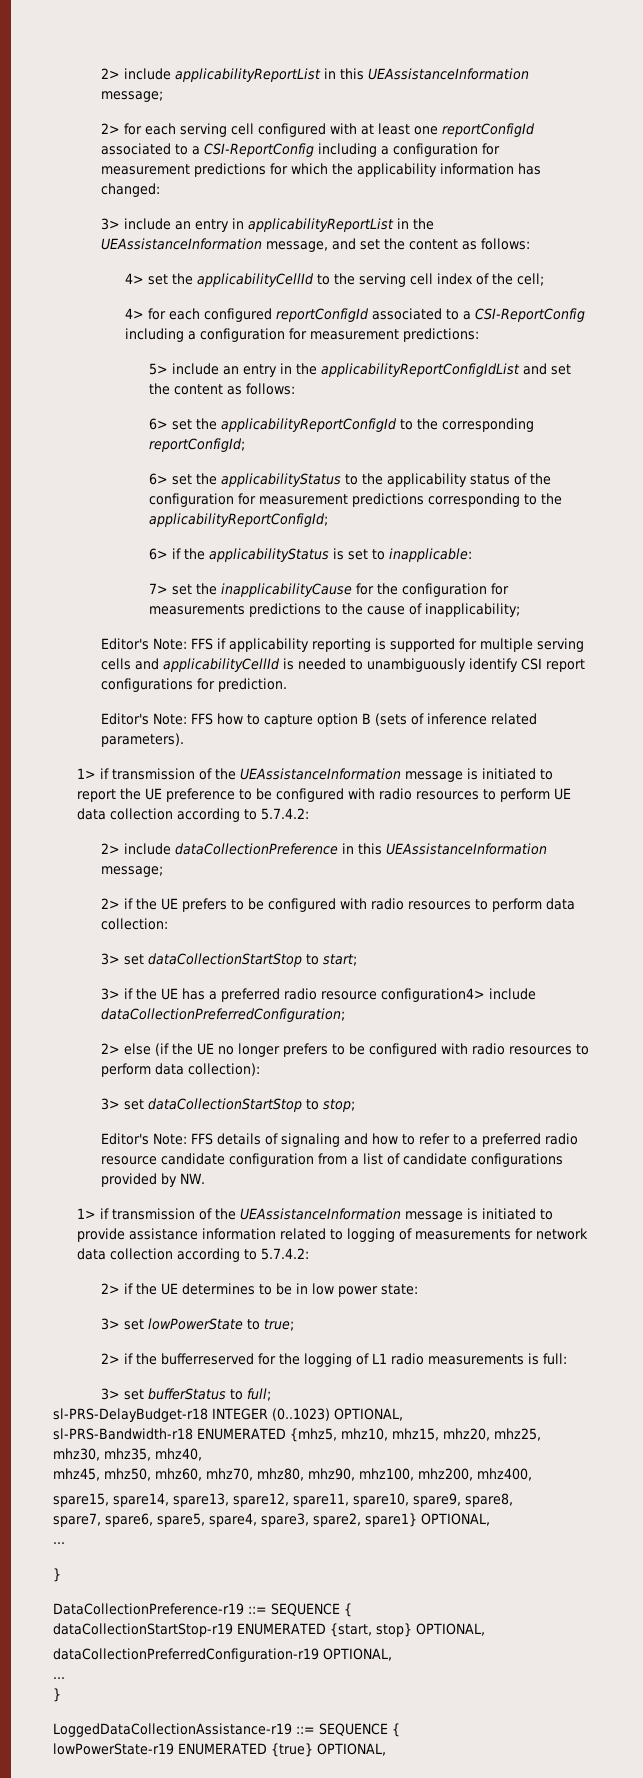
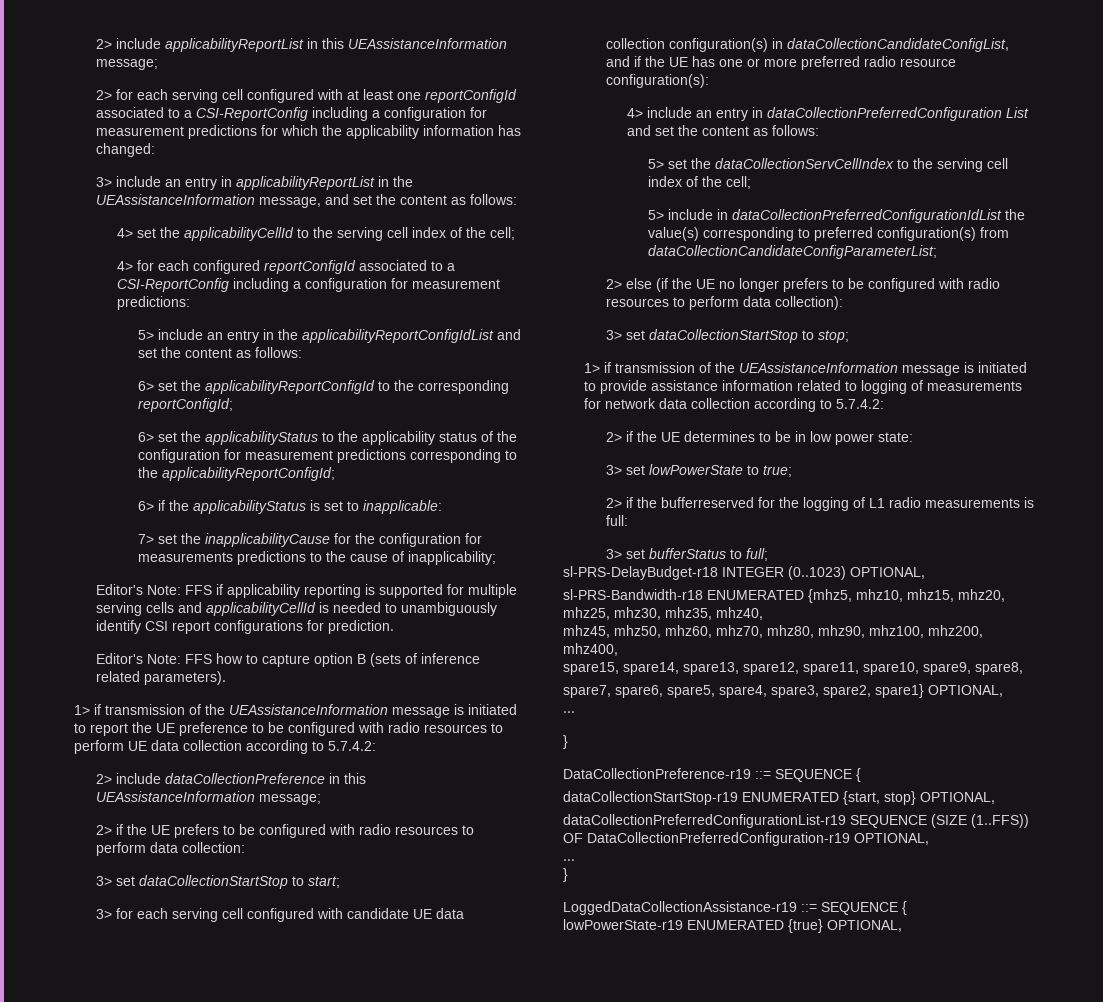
[123,988,536,1002] [100,1008,345,1022] if the UE has a preferred radio resource configuration4> include dataCollectionPreferredConfiguration; -> [115,908,464,922] [605,38,1009,52] [605,56,956,70] [605,74,709,88] [627,107,1030,121] [627,125,820,136] [648,158,1009,172] [648,176,752,189] [648,209,1026,223] [648,227,1010,241] [648,245,938,259] for each serving cell configured with candidate UE data collection configuration(s) in dataCollectionCandidateConfigList, and if the UE has one or more preferred radio resource configuration(s): // 4> include an entry in dataCollectionPreferredConfiguration List and set the content as follows: // 5> set the dataCollectionServCellIndex to the serving cell index of the cell; // 5> include in dataCollectionPreferredConfigurationIdList the value(s) corresponding to preferred configuration(s) from dataCollectionCandidateConfigParameterList;
[100,1133,578,1147] [100,1153,563,1167] [100,1173,205,1187] // Editor's Note: FFS details of signaling and how to refer to a preferred radio resource candidate configuration from a list of candidate configurations provided by NW. -> (849, 336) none
[53,1648,319,1662] dataCollectionPreferredConfiguration-r19 -> [563,814,1029,828] [563,832,850,846] dataCollectionPreferredConfigurationList-r19 SEQUENCE (SIZE (1..FFS)) OF DataCollectionPreferredConfiguration-r19

